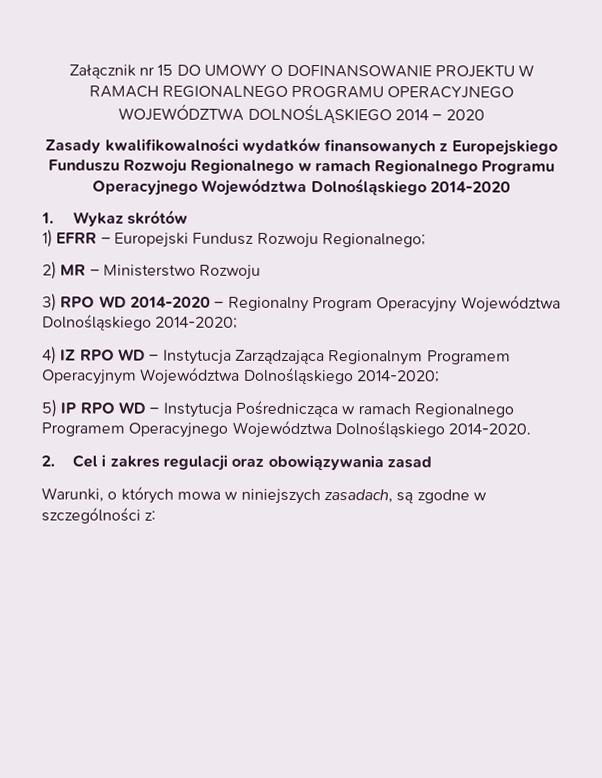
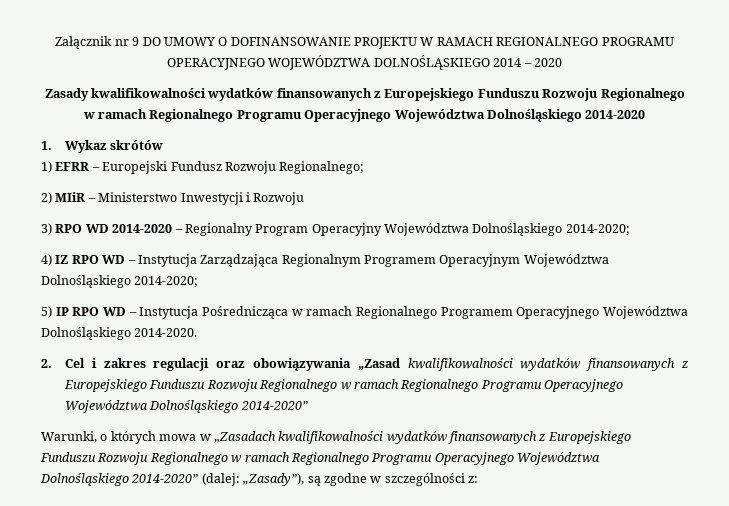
[157,64,174,76] 15 -> [132,37,140,46] 9
[60,264,87,276] MR -> [55,192,86,202] MIiR
(196, 270) none -> [180,192,250,205] Inwestycji i
[387,456,433,469] zasad -> [357,358,688,371] [64,379,624,392] [65,400,308,413] „Zasad kwalifikowalności wydatków finansowanych z Europejskiego Funduszu Rozwoju Regionalnego w ramach Regionalnego Programu Operacyjnego Województwa Dolnośląskiego 2014-2020”
[240,488,393,505] niniejszych zasadach, -> [213,431,631,444] [40,452,600,465] [40,473,305,486] „Zasadach kwalifikowalności wydatków finansowanych z Europejskiego Funduszu Rozwoju Regionalnego w ramach Regionalnego Programu Operacyjnego Województwa Dolnośląskiego 2014-2020” (dalej: „Zasady”),

